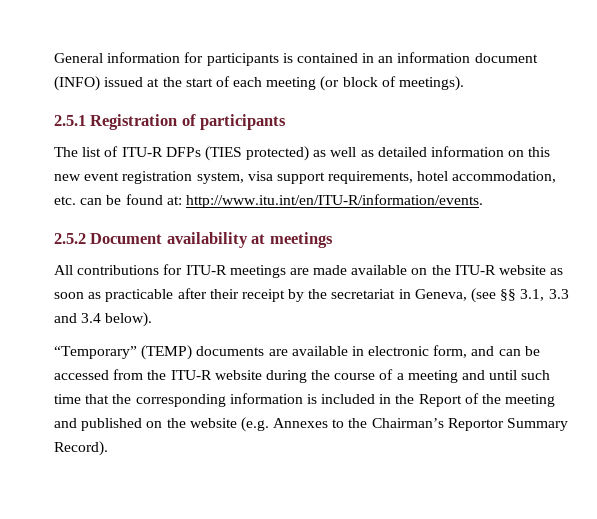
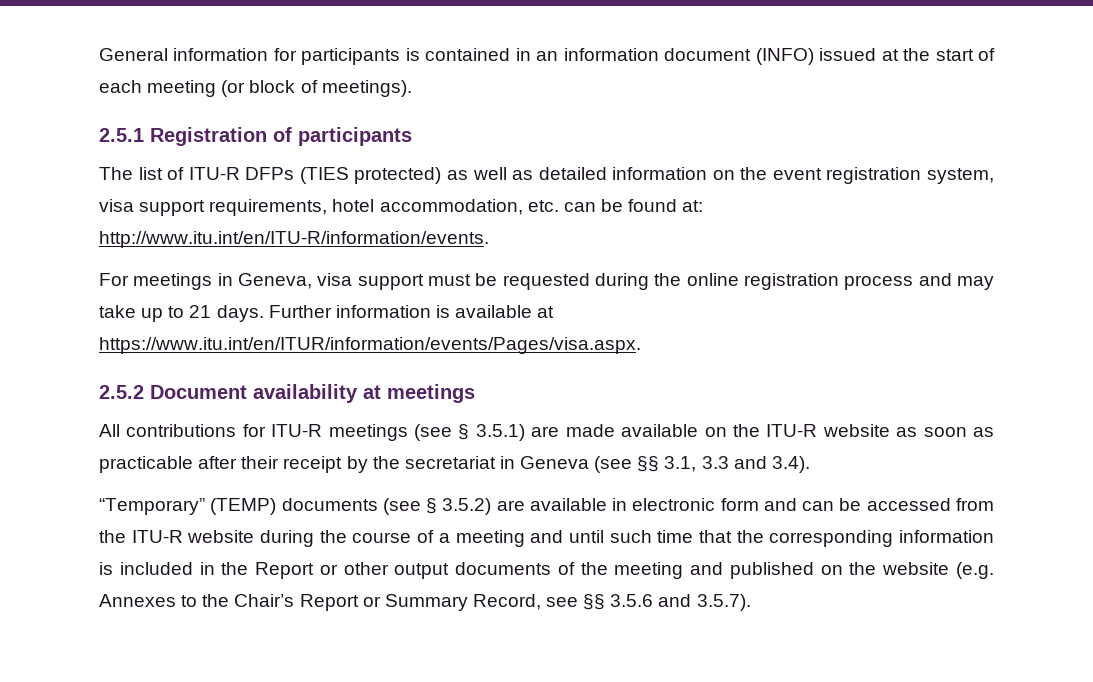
[528,147,551,157] [54,174,81,181] this new -> [740,167,768,180] the
(483, 201) none -> [99,273,995,290] [99,305,555,322] [99,337,641,354] // For meetings in Geneva, visa support must be requested during the online registration process and may take up to 21 days. Further information is available at https://www.itu.int/en/ITUR/information/events/Pages/visa.aspx.
(286, 271) none -> [414,424,525,441] (see § 3.5.1)
[414,289,467,301] Geneva, -> [520,456,590,469] Geneva
[81,312,153,327] 3.4 below). -> [771,456,810,473] 3.4).
(265, 351) none -> [382,498,492,515] (see § 3.5.2)
[433,345,468,358] form, -> [720,498,759,511] form
(462, 400) none -> [319,562,552,579] or other output documents
[371,418,569,431] [54,441,108,456] Chairman’s Reportor Summary Record). -> [234,594,751,611] Chair’s Report or Summary Record, see §§ 3.5.6 and 3.5.7).

